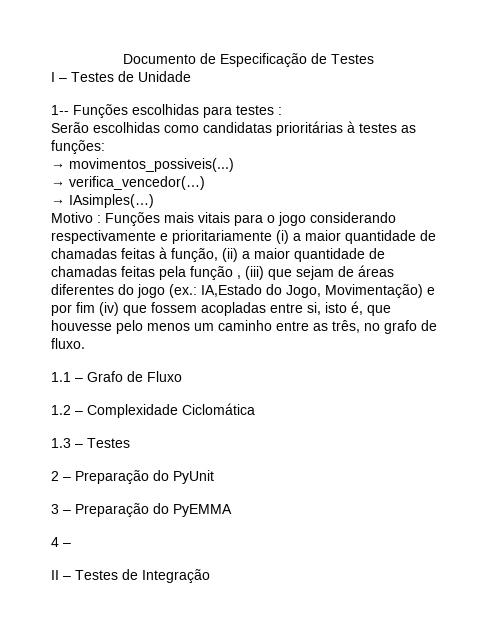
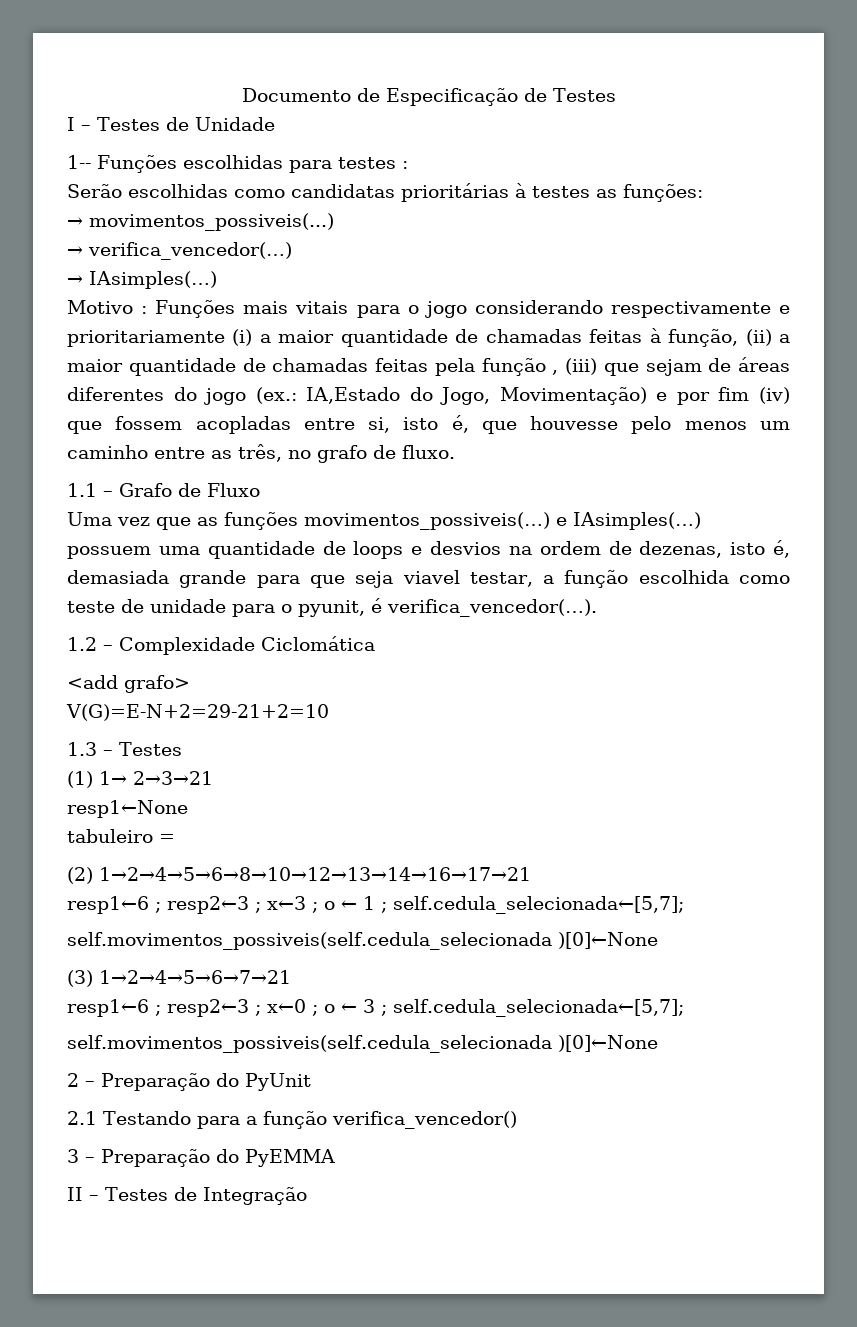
(182, 376) none -> [67,512,701,530] [67,540,790,559] [67,570,791,588] [67,598,597,617] // Uma vez que as funções movimentos_possiveis(…) e IAsimples(…) possuem uma quantidade de loops e desvios na ordem de dezenas, isto é, demasiada grande para que seja viavel testar, a função escolhida como teste de unidade para o pyunit, é verifica_vencedor(…).
(255, 409) none -> [67,675,190,693] [66,704,329,721] // <add grafo> // V(G)=E-N+2=29-21+2=10
(130, 443) none -> [67,771,213,788] [67,800,188,818] [67,829,175,843] [67,867,531,884] [67,896,684,914] [67,932,658,950] [67,970,291,987] [67,999,684,1017] [67,1035,658,1053] // (1) 1→ 2→3→21 // resp1←None // tabuleiro = // (2) 1→2→4→5→6→8→10→12→13→14→16→17→21 // resp1←6 ; resp2←3 ; x←3 ; o ← 1 ; self.cedula_selecionada←[5,7]; // self.movimentos_possiveis(self.cedula_selecionada )[0]←None // (3) 1→2→4→5→6→7→21 // resp1←6 ; resp2←3 ; x←0 ; o ← 3 ; self.cedula_selecionada←[5,7]; // self.movimentos_possiveis(self.cedula_selecionada )[0]←None
(214, 477) none -> [67,1111,517,1129] // 2.1 Testando para a função verifica_vencedor()
[51,537,71,547] // 4 – -> (335, 1158) none

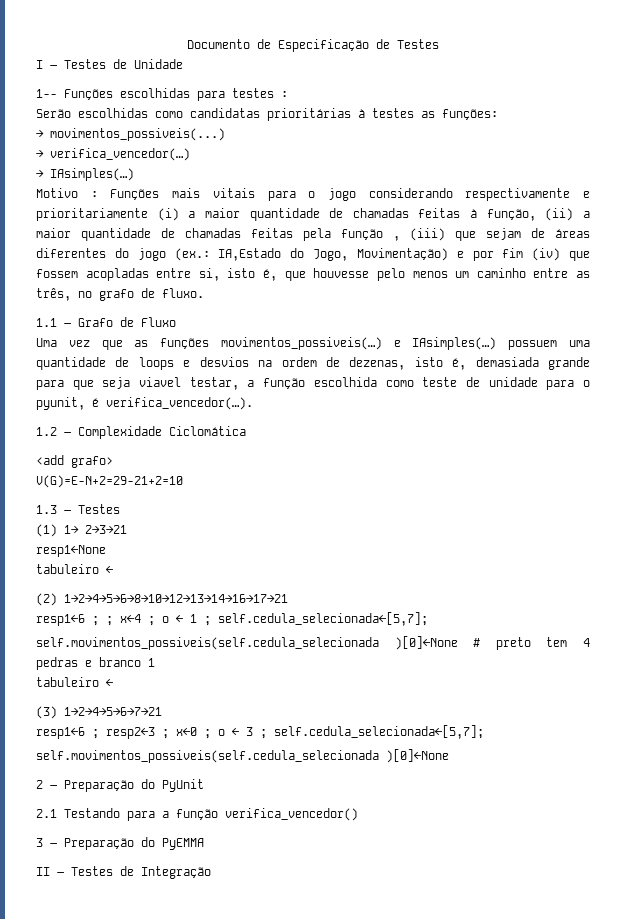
[159,834,175,843] = -> [106,565,113,574] ←
[167,896,306,914] resp2←3 ; x←3 -> [106,614,141,626] ; x←4
(658, 940) none -> [473,637,591,650] [36,657,155,670] [36,677,113,687] # preto tem 4 pedras e branco 1 // tabuleiro ←

